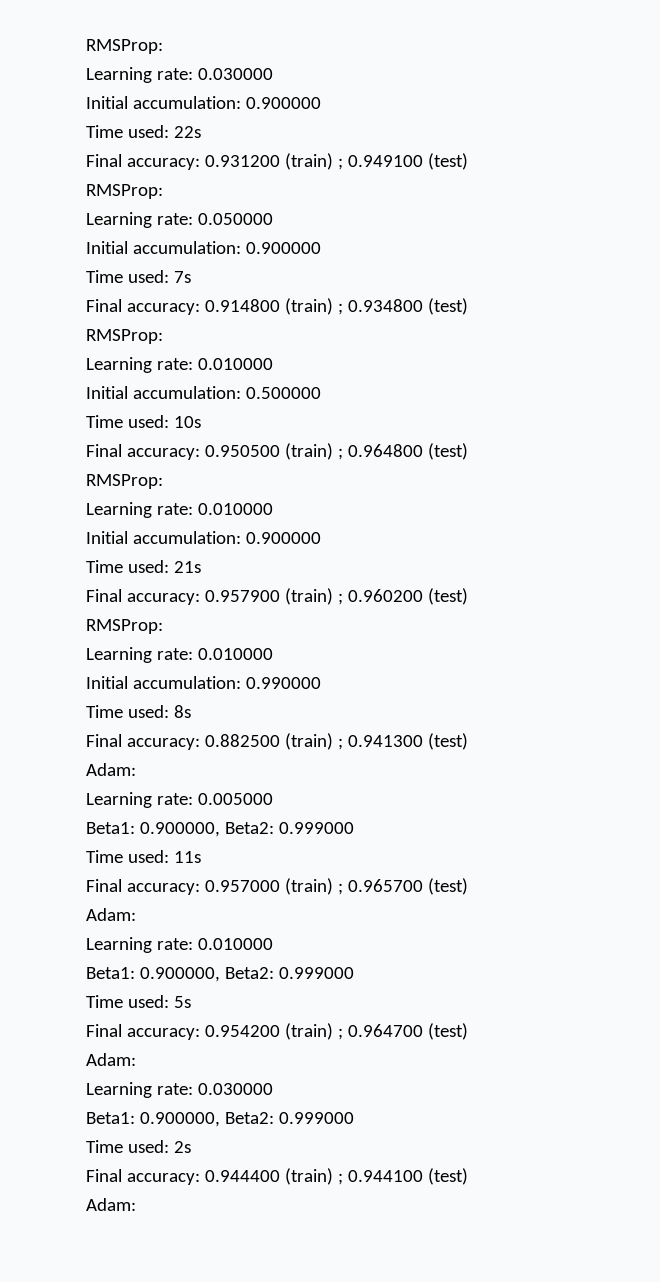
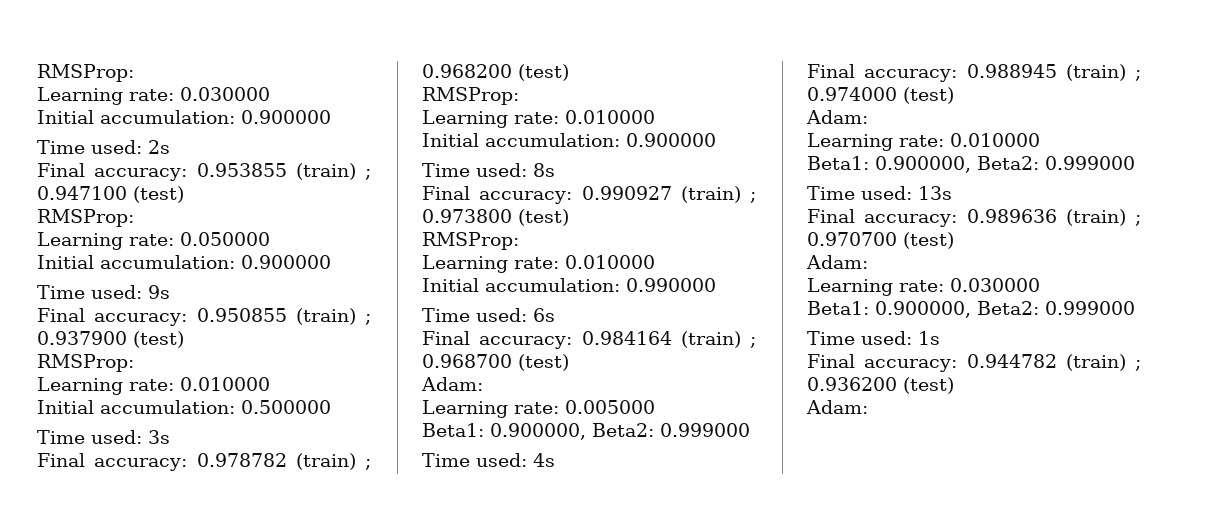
[173,126,201,138] [86,153,423,170] 22s // Final accuracy: 0.931200 (train) ; 0.949100 -> [148,140,170,154] [37,163,371,181] [37,186,127,200] 2s // Final accuracy: 0.953855 (train) ; 0.947100
[173,271,191,283] [86,298,423,315] 7s // Final accuracy: 0.914800 (train) ; 0.934800 -> [148,285,170,299] [37,308,371,326] [37,331,127,345] 9s // Final accuracy: 0.950855 (train) ; 0.937900
[173,416,201,428] [86,443,423,460] 10s // Final accuracy: 0.950500 (train) ; 0.964800 -> [148,430,170,444] [37,453,371,471] [422,64,512,78] 3s // Final accuracy: 0.978782 (train) ; 0.968200
[173,561,201,573] [86,588,423,605] 21s // Final accuracy: 0.957900 (train) ; 0.960200 -> [533,163,555,177] [422,186,756,204] [422,209,512,223] 8s // Final accuracy: 0.990927 (train) ; 0.973800
[173,705,191,718] [86,733,423,750] 8s // Final accuracy: 0.882500 (train) ; 0.941300 -> [533,308,555,322] [422,331,756,349] [422,354,512,368] 6s // Final accuracy: 0.984164 (train) ; 0.968700
[173,851,201,863] [86,878,423,895] 11s // Final accuracy: 0.957000 (train) ; 0.965700 -> [533,453,555,467] [807,64,1141,82] [807,87,897,101] 4s // Final accuracy: 0.988945 (train) ; 0.974000
[173,996,191,1008] [86,1023,423,1040] 5s // Final accuracy: 0.954200 (train) ; 0.964700 -> [918,186,952,200] [807,209,1141,227] [807,232,897,246] 13s // Final accuracy: 0.989636 (train) ; 0.970700
[173,1141,191,1153] [86,1168,423,1185] 2s // Final accuracy: 0.944400 (train) ; 0.944100 -> [918,331,940,345] [807,354,1141,372] [807,377,897,391] 1s // Final accuracy: 0.944782 (train) ; 0.936200

